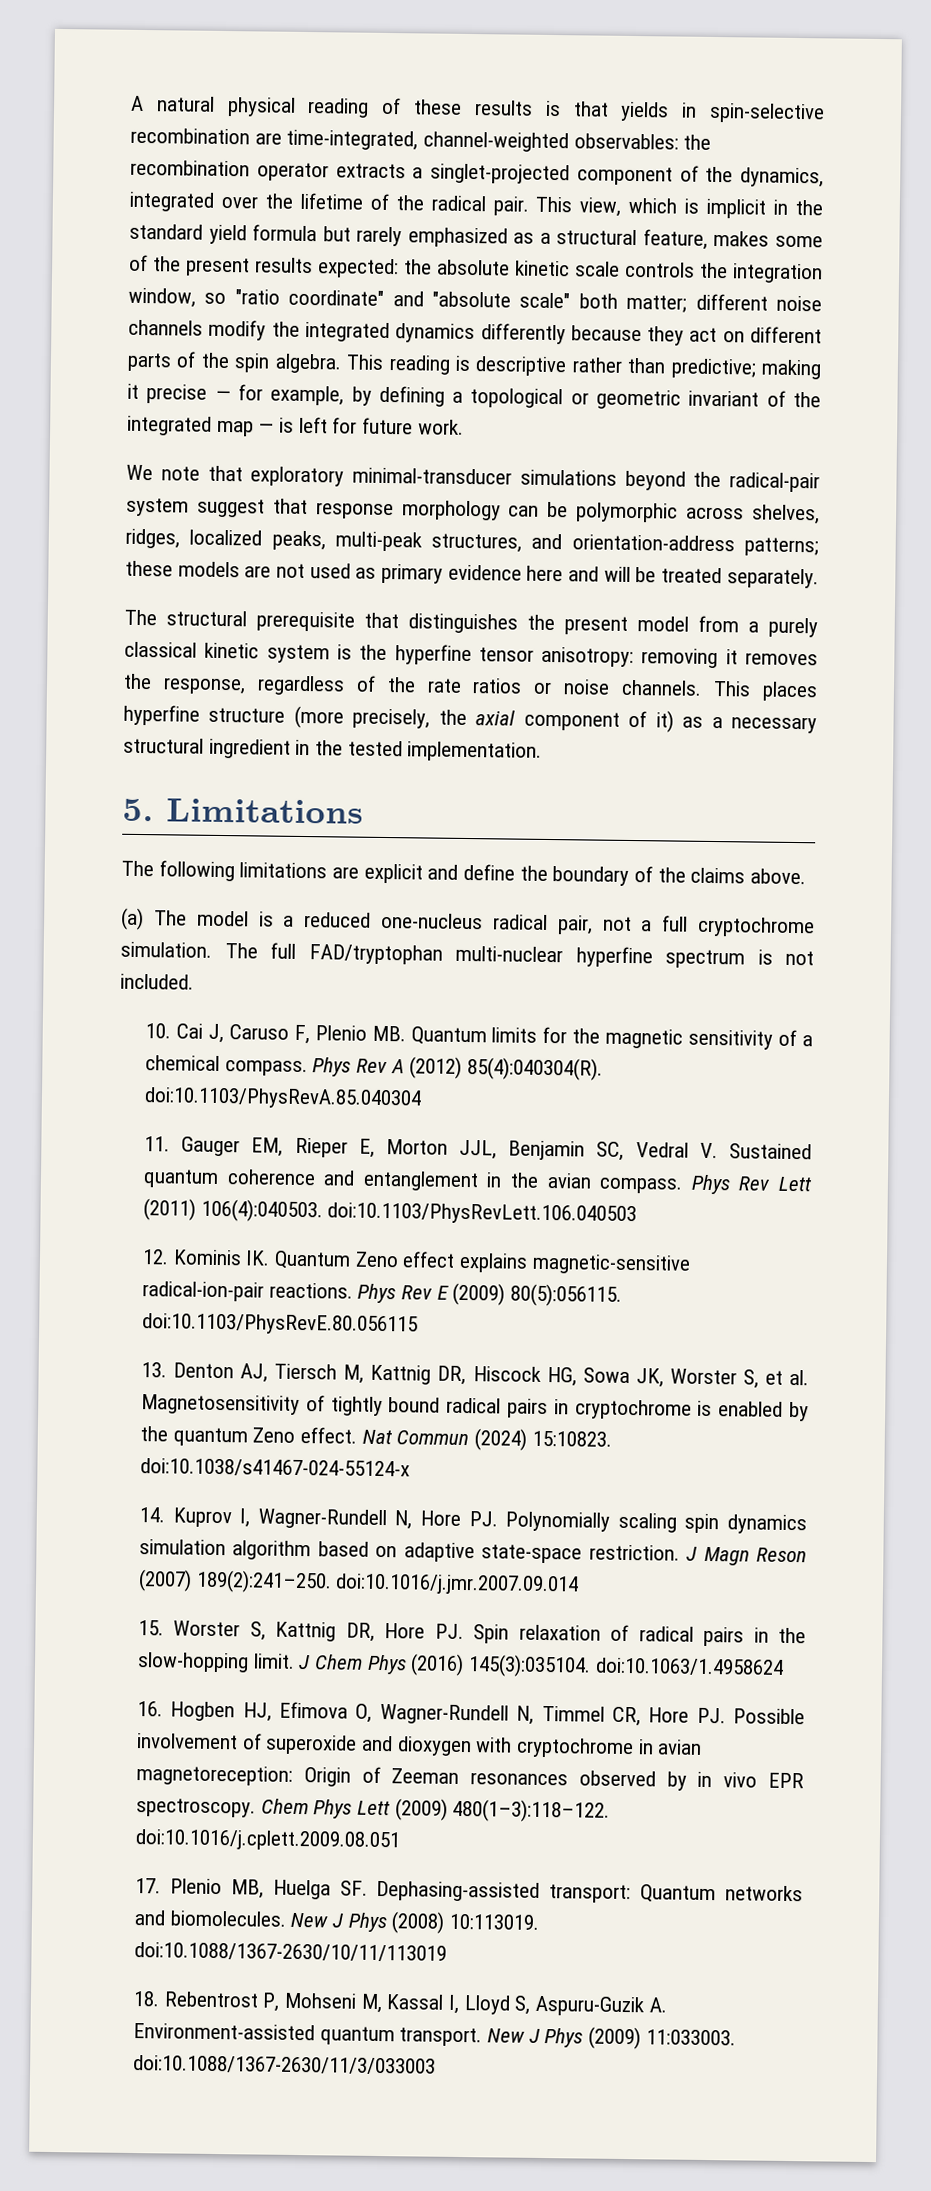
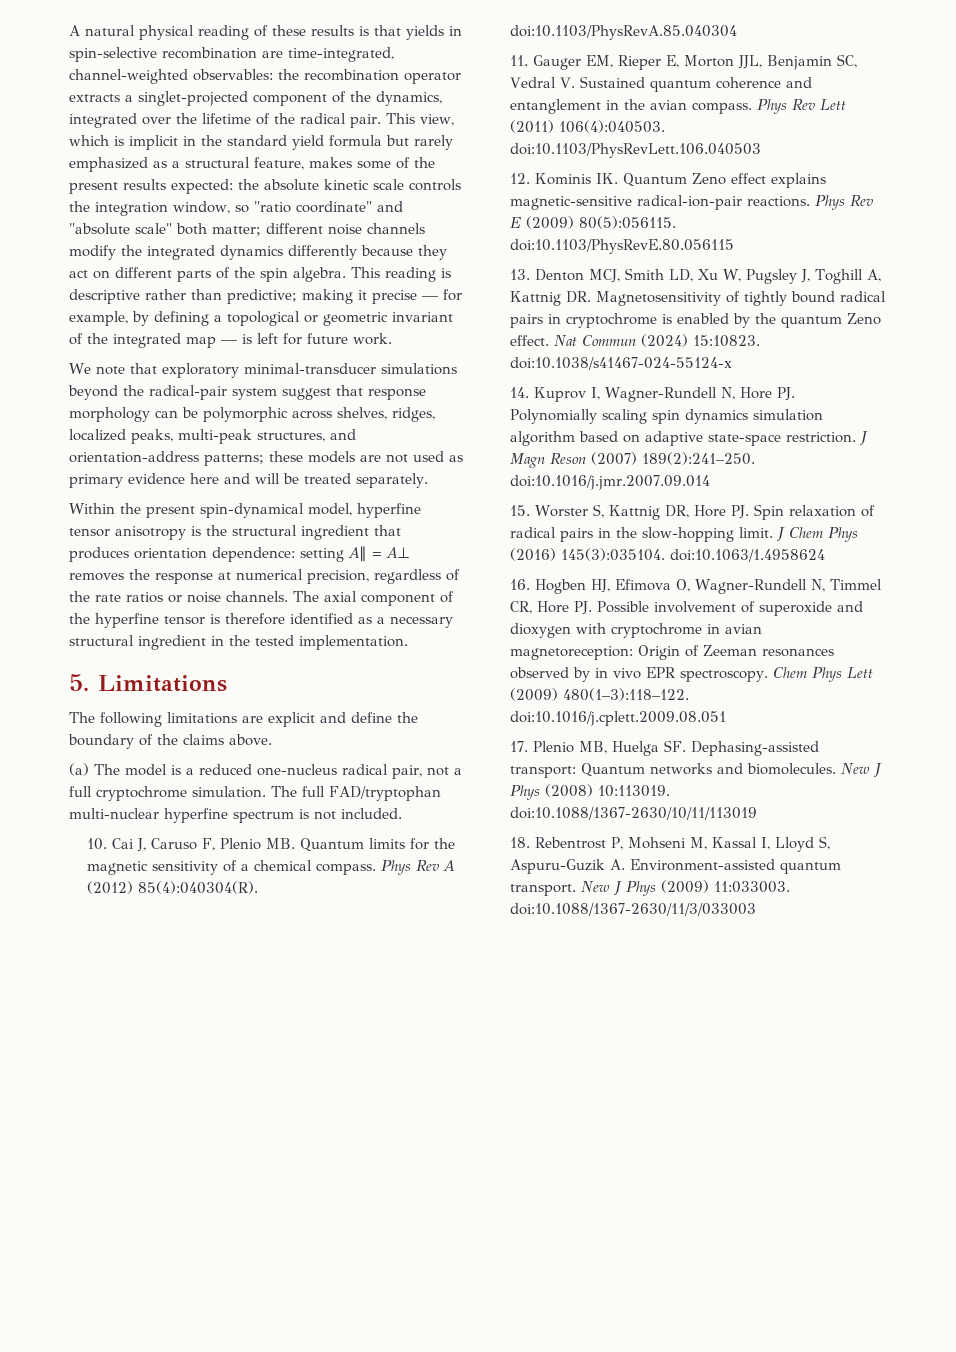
[124,609,818,638] [124,641,818,669] [123,673,246,695] The structural prerequisite that distinguishes the present model from a purely classical kinetic system is the hyperfine tensor anisotropy: removing it removes the response, -> [69,503,421,518] [69,525,401,540] [69,546,410,562] [69,569,369,584] Within the present spin-dynamical model, hyperfine tensor anisotropy is the structural ingredient that produces orientation dependence: setting A∥ = A⊥ removes the response at numerical precision,
[713,681,818,702] [123,704,674,733] This places hyperfine structure (more precisely, the axial component of it) -> [293,591,454,606] [69,613,353,628] The axial component of the hyperfine tensor is therefore identified
[240,1363,809,1389] AJ, Tiersch M, Kattnig DR, Hiscock HG, Sowa JK, Worster S, et al. -> [589,268,882,284] [510,291,592,306] MCJ, Smith LD, Xu W, Pugsley J, Toghill A, Kattnig DR.

